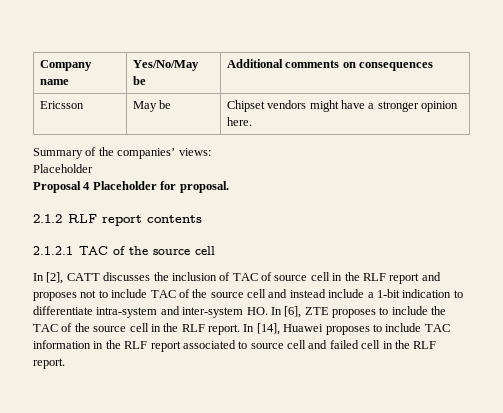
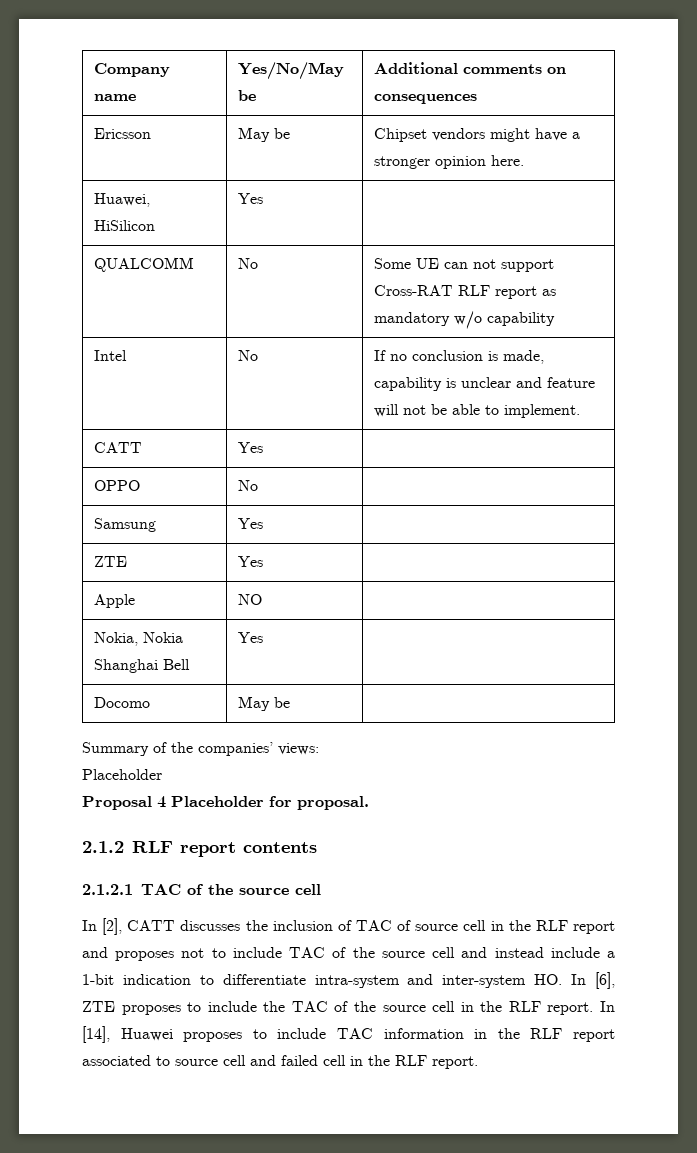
(252, 121) none -> [94,193,151,207] [94,220,156,231] [238,193,264,204] [94,257,195,272] [238,258,259,269] [374,258,555,272] [374,285,557,299] [374,311,556,329] [94,350,128,361] [238,350,259,361] [374,350,545,364] [374,377,596,391] [374,404,581,418] [94,442,143,453] [238,442,264,453] [94,480,141,491] [238,480,259,491] [94,518,157,532] [238,518,264,529] [94,556,128,567] [238,556,264,567] [94,594,136,608] [238,594,263,605] [94,632,184,646] [94,659,191,673] [238,632,264,643] [94,697,151,708] [238,696,291,711] // Huawei, HiSilicon | Yes | // QUALCOMM | No | Some UE can not support Cross-RAT RLF report as mandatory w/o capability // Intel | No | If no conclusion is made, capability is unclear and feature will not be able to implement. // CATT | Yes | // OPPO | No | // Samsung | Yes | // ZTE | Yes | // Apple | NO | // Nokia, Nokia Shanghai Bell | Yes | // Docomo | May be |

